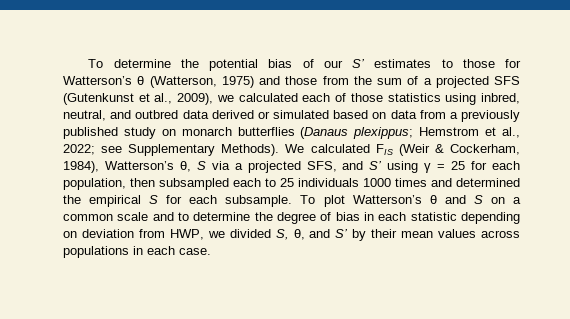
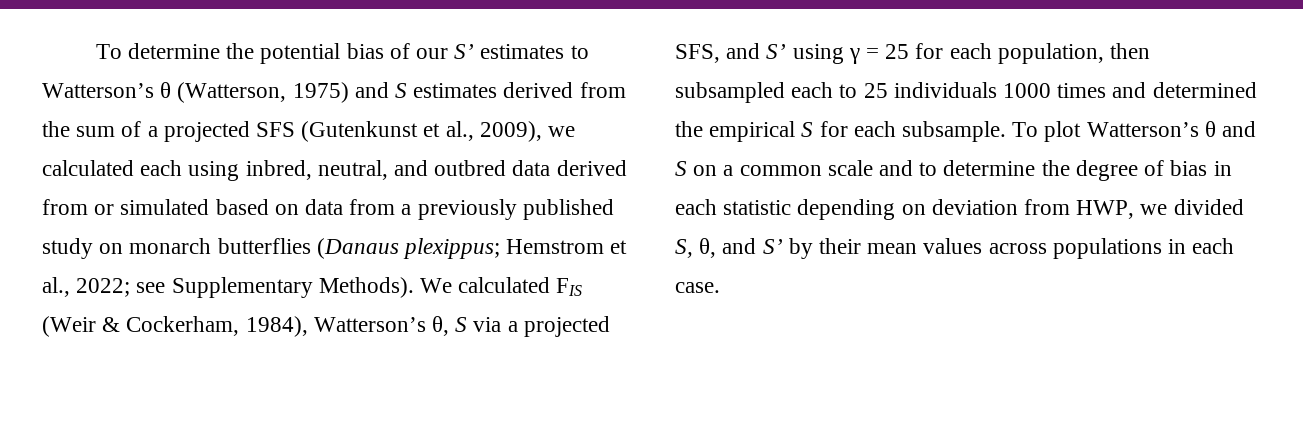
[462,59,521,68] those for -> (589, 52) none
[285,76,318,85] those -> [395,82,574,98] S estimates derived
[335,93,441,102] of those statistics -> (183, 168) none
(254, 114) none -> [42,199,88,215] from

